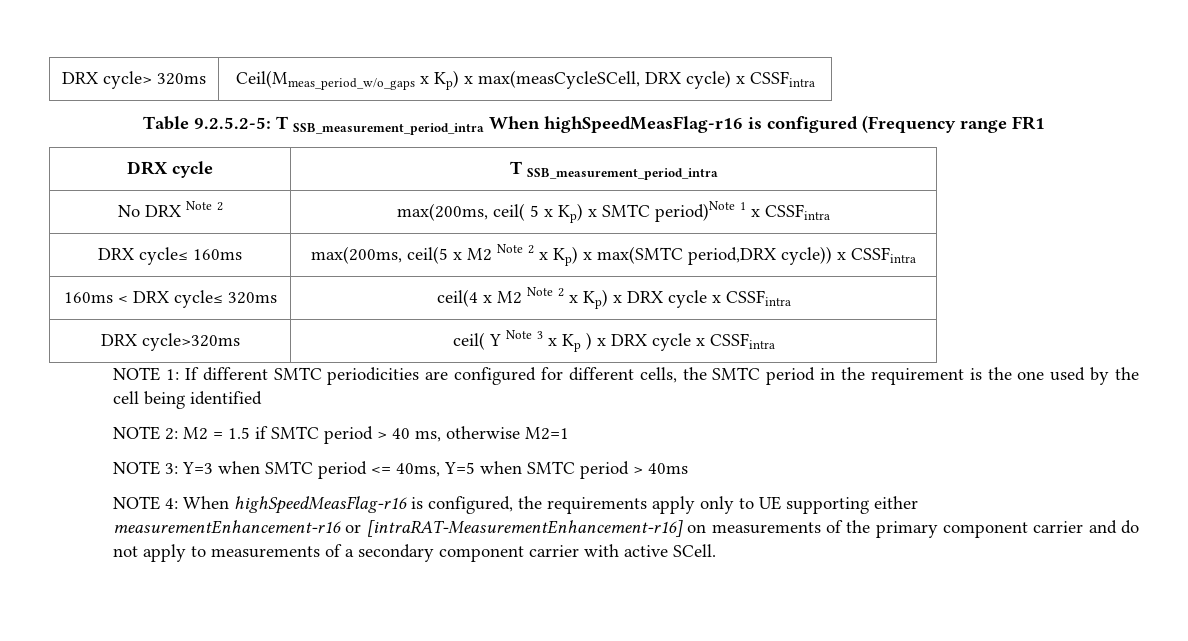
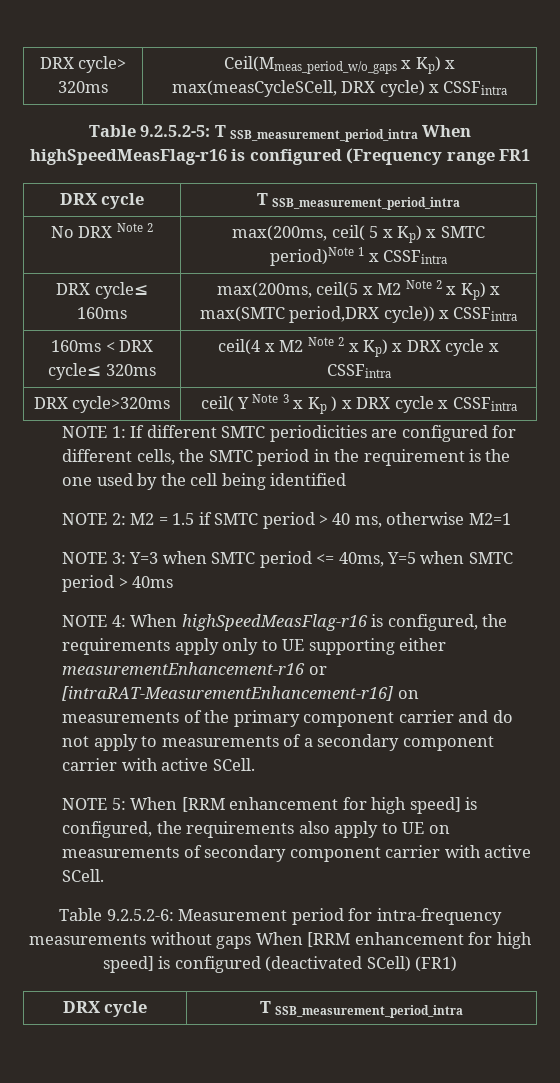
(717, 550) none -> [62,797,478,814] [62,821,450,838] [62,845,532,862] [62,869,105,882] [59,908,502,925] [29,932,532,949] [102,956,458,973] [62,1001,148,1017] [259,1001,464,1018] // NOTE 5: When [RRM enhancement for high speed] is configured, the requirements also apply to UE on measurements of secondary component carrier with active SCell. // Table 9.2.5.2-6: Measurement period for intra-frequency measurements without gaps When [RRM enhancement for high speed] is configured (deactivated SCell) (FR1) // DRX cycle | T SSB_measurement_period_intra

